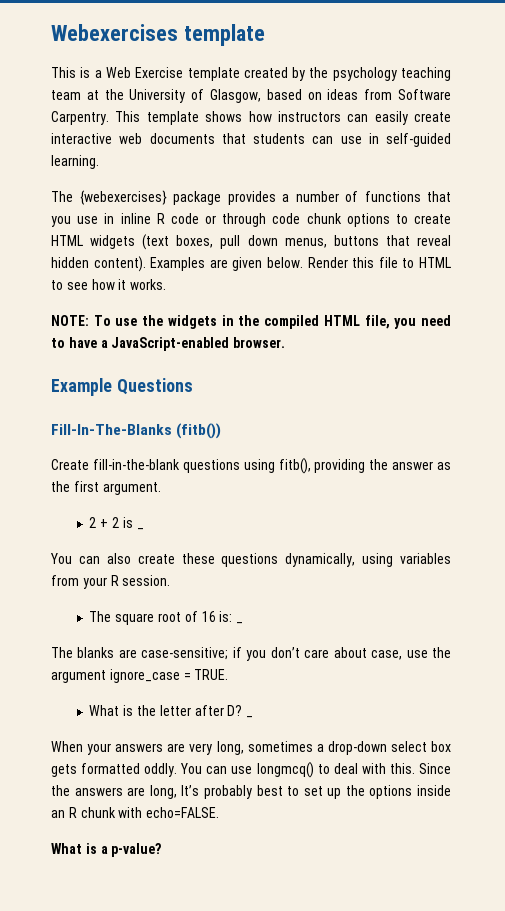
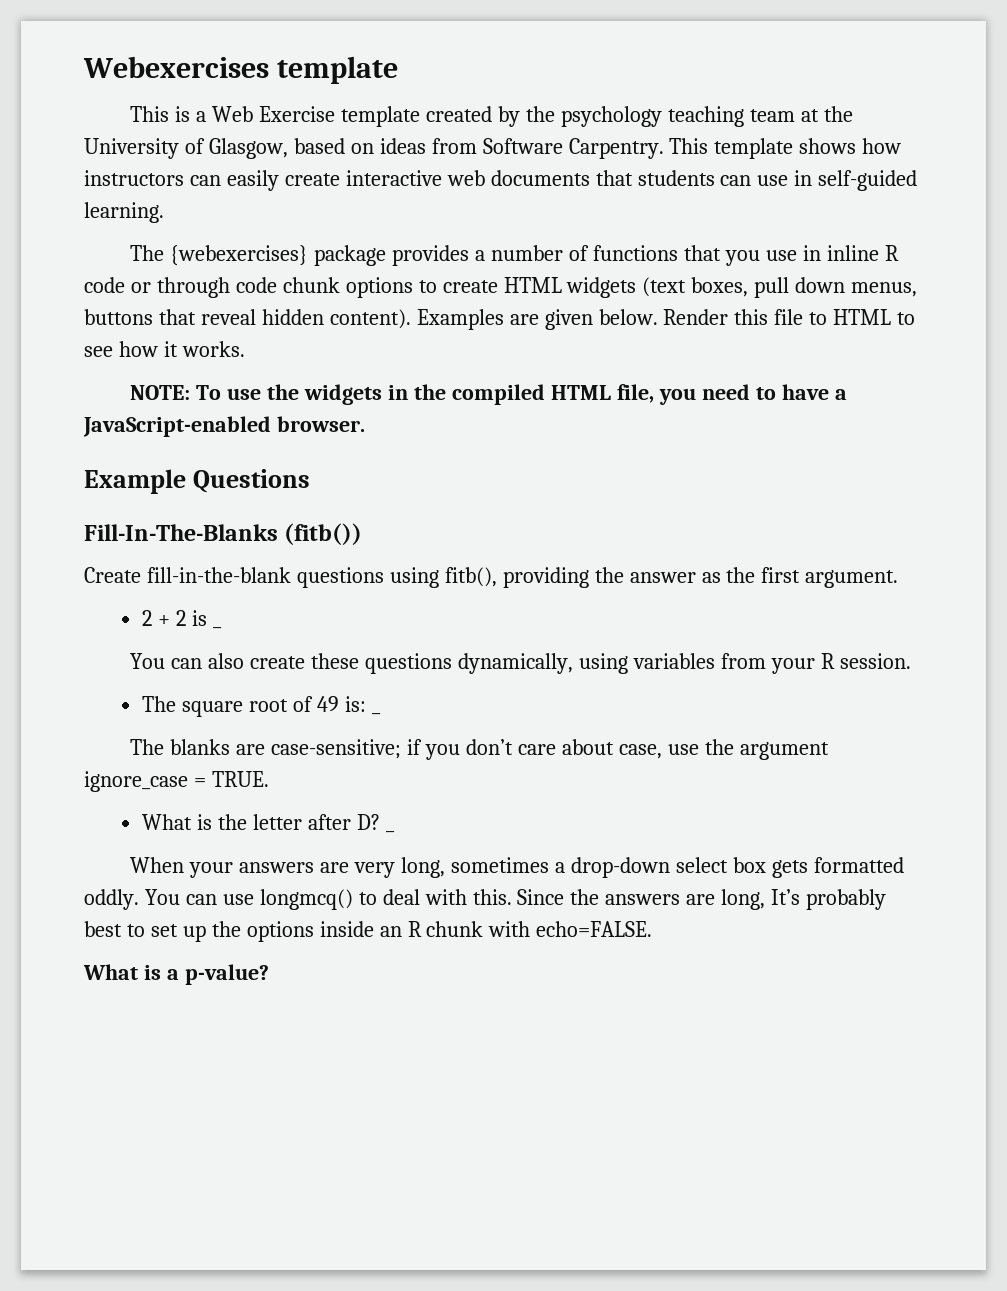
[201,611,216,622] 16 -> [317,696,340,712] 49

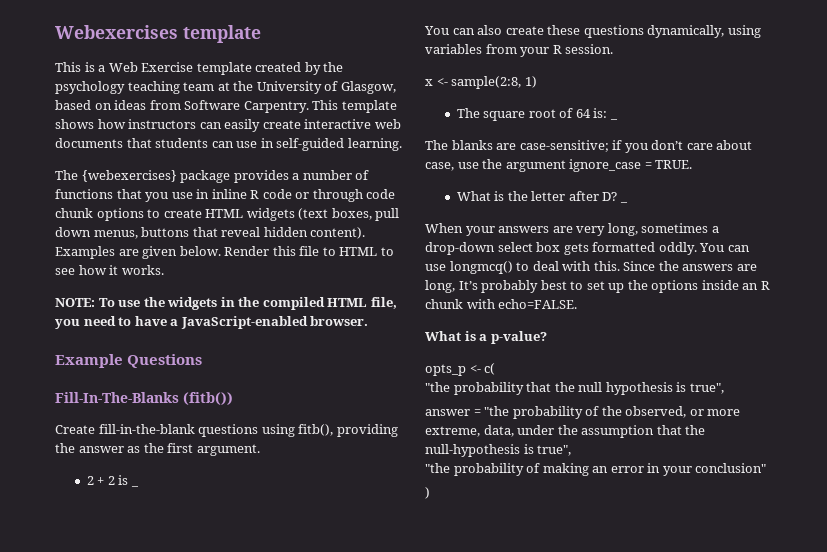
(911, 661) none -> [425,76,537,89] // x <- sample(2:8, 1)
[317,696,340,712] 49 -> [575,109,591,118] 64
(269, 974) none -> [425,363,496,376] [425,382,724,395] [425,406,741,419] [425,425,706,438] [425,444,572,457] [425,463,767,476] [425,487,430,499] // opts_p <- c( // "the probability that the null hypothesis is true", // answer = "the probability of the observed, or more extreme, data, under the assumption that the null-hypothesis is true", // "the probability of making an error in your conclusion" // )

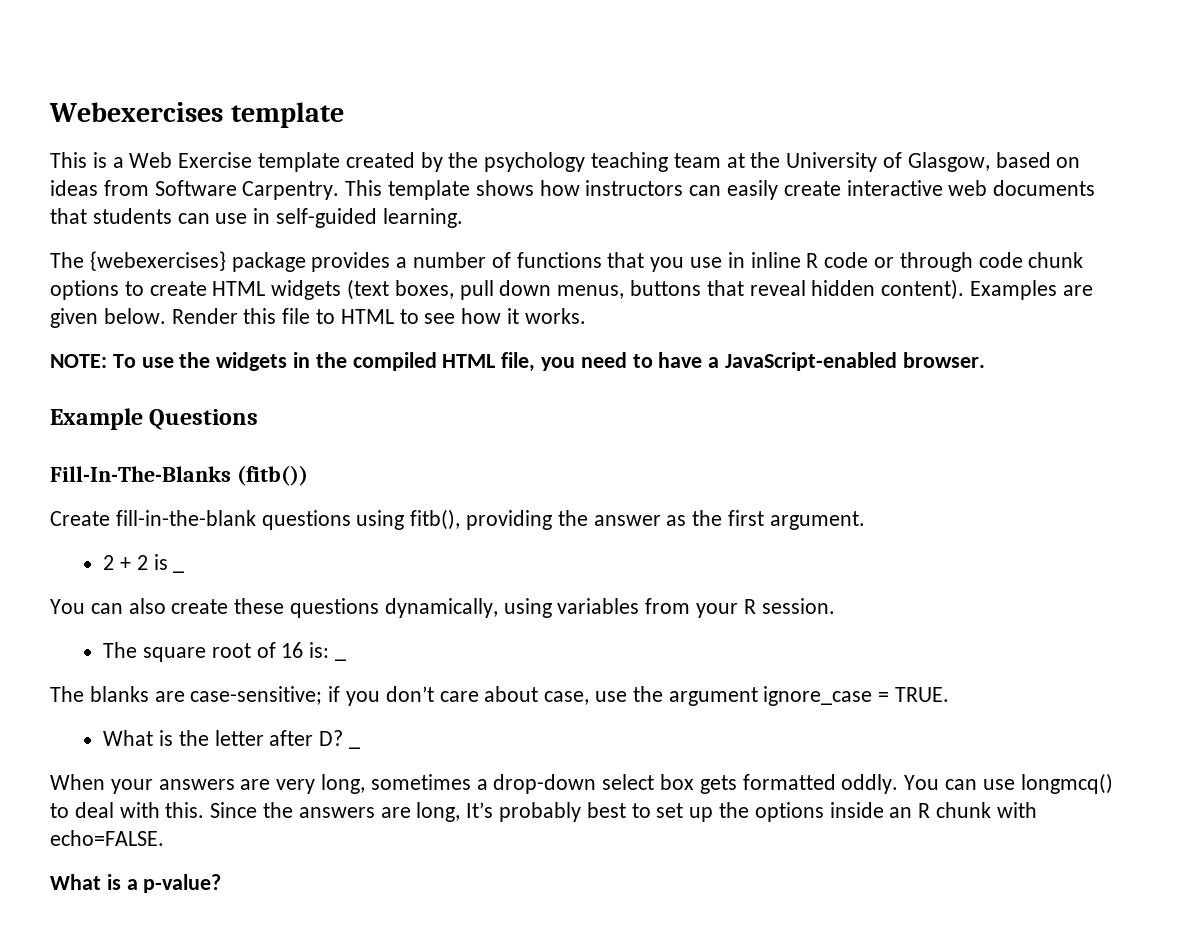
[425,76,537,89] // x <- sample(2:8, 1) -> (835, 606) none
[575,109,591,118] 64 -> [281,642,304,658] 16
[425,363,496,376] [425,382,724,395] [425,406,741,419] [425,425,706,438] [425,444,572,457] [425,463,767,476] [425,487,430,499] // opts_p <- c( // "the probability that the null hypothesis is true", // answer = "the probability of the observed, or more extreme, data, under the assumption that the null-hypothesis is true", // "the probability of making an error in your conclusion" // ) -> (222, 883) none

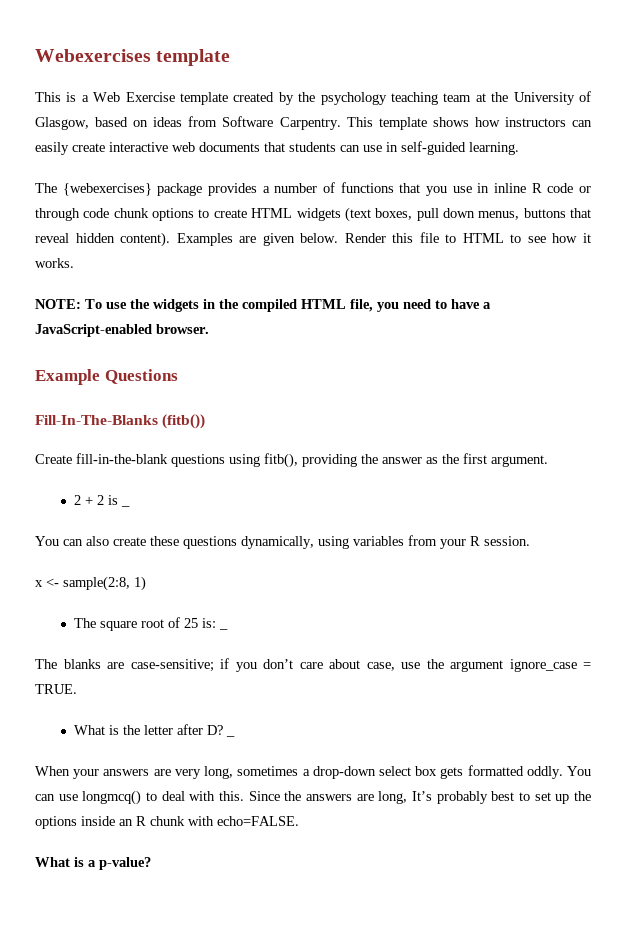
(835, 606) none -> [35,576,146,591] // x <- sample(2:8, 1)
[281,642,304,658] 16 -> [183,618,198,628] 25

